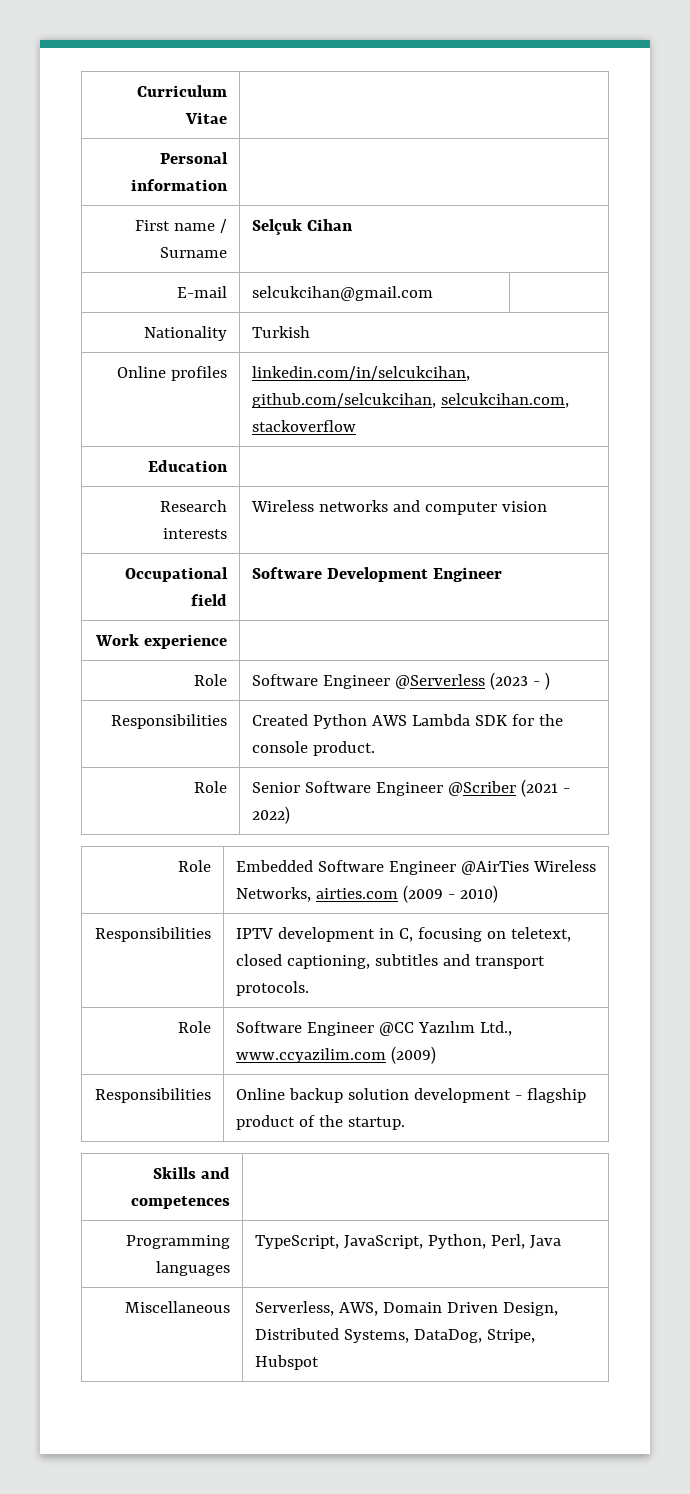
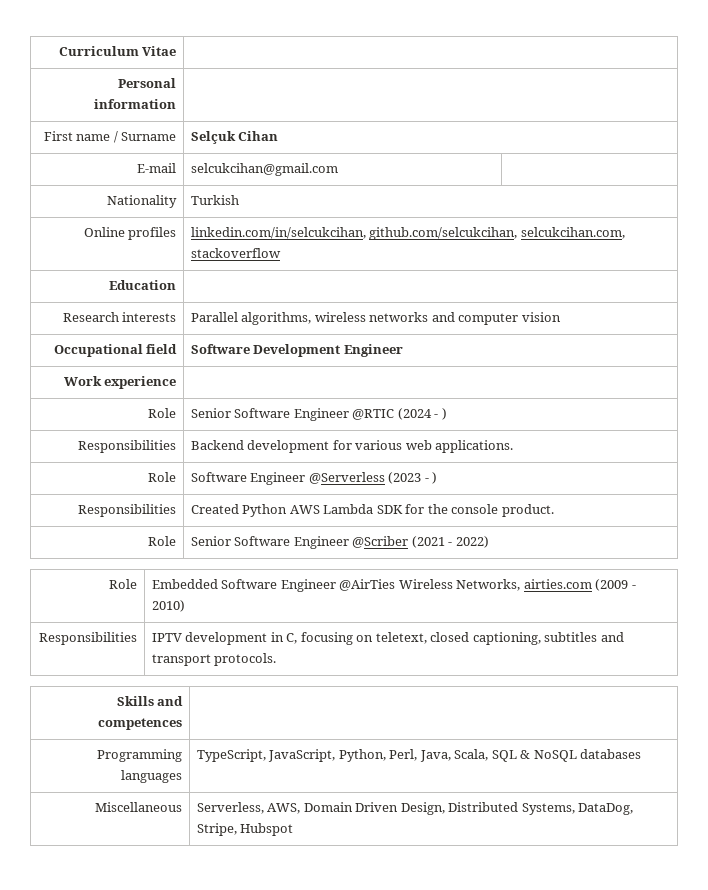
[250,500,314,512] Wireless -> [190,312,366,325] Parallel algorithms, wireless
(228, 641) none -> [148,408,177,418] [190,408,447,421] [78,440,177,453] [190,440,514,453] // Role | Senior Software Engineer @RTIC (2024 - ) // Responsibilities | Backend development for various web applications.
[178,1021,212,1033] [235,1021,512,1036] [235,1046,436,1064] [95,1088,212,1103] [235,1088,586,1103] [235,1115,405,1130] // Role | Software Engineer @CC Yazılım Ltd., www.ccyazilim.com (2009) // Responsibilities | Online backup solution development - flagship product of the startup. -> (277, 659) none
[529,1235,561,1249] Java -> [419,749,642,762] Java, Scala, SQL & NoSQL databases

